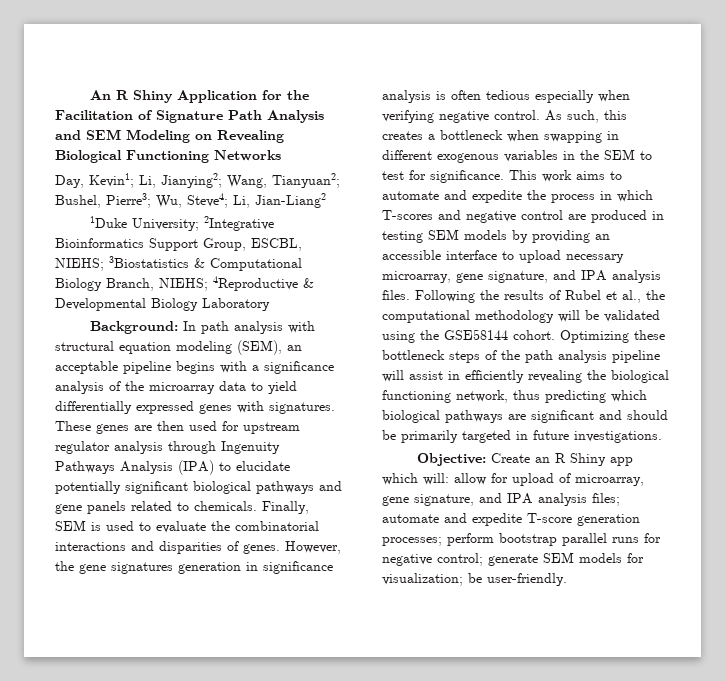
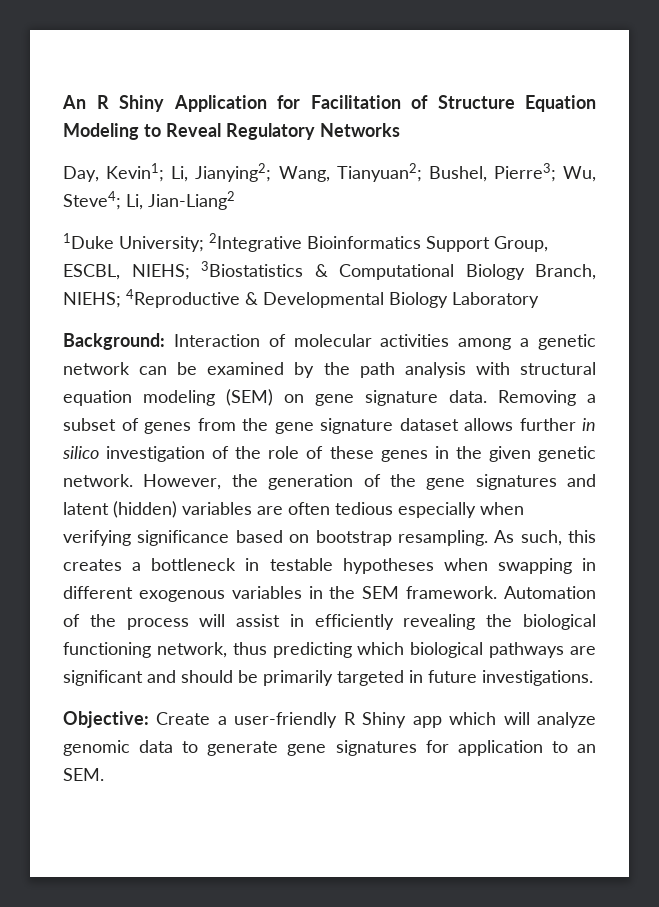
[287,90,310,100] the -> (300, 102) none
[156,110,324,123] [55,129,284,143] [55,150,209,163] Signature Path Analysis and SEM Modeling on Revealing Biological Functioning -> [437,95,596,112] [63,123,315,140] Structure Equation Modeling to Reveal Regulatory
[183,321,197,331] In -> [173,334,596,350] [63,362,350,378] Interaction of molecular activities among a genetic network can be examined by the
[237,340,302,355] [55,361,334,374] [55,381,297,394] [55,401,335,414] [55,421,300,434] [55,441,280,454] [55,460,290,475] [55,481,342,494] [55,501,309,514] [55,520,319,533] [55,541,341,554] [55,561,333,574] [382,90,446,103] (SEM), an acceptable pipeline begins with a significance analysis of the microarray data to yield differentially expressed genes with signatures. These genes are then used for upstream regulator analysis through Ingenuity Pathways Analysis (IPA) to elucidate potentially significant biological pathways and gene panels related to chemicals. Finally, SEM is used to evaluate the combinatorial interactions and disparities of genes. However, the gene signatures generation in significance analysis is -> [226,389,596,406] [63,418,596,434] [62,446,596,462] [63,474,596,490] [63,501,283,518] (SEM) on gene signature data. Removing a subset of genes from the gene signature dataset allows further in silico investigation of the role of these genes in the given genetic network. However, the generation of the gene signatures and latent (hidden) variables are
[439,110,540,123] negative control. -> [137,530,488,546] significance based on bootstrap resampling.
(503, 135) none -> [245,558,434,574] in testable hypotheses
[640,151,652,160] [382,170,622,183] [382,190,653,203] [382,210,664,223] [382,229,610,243] [382,250,624,263] [382,270,661,283] [382,290,665,303] [382,310,660,323] [382,329,665,343] [382,350,660,363] to test for significance. This work aims to automate and expedite the process in which T-scores and negative control are produced in testing SEM models by providing an accessible interface to upload necessary microarray, gene signature, and IPA analysis files. Following the results of Rubel et al., the computational methodology will be validated using the GSE58144 cohort. Optimizing these bottleneck steps of the path analysis pipeline -> [406,586,596,599] [63,614,189,630] framework. Automation of the process
[535,457,551,463] an -> [217,712,338,728] a user-friendly
[423,473,644,486] [382,493,620,506] [382,513,640,526] [382,533,661,546] [382,552,644,566] [382,573,567,586] will: allow for upload of microarray, gene signature, and IPA analysis files; automate and expedite T-score generation processes; perform bootstrap parallel runs for negative control; generate SEM models for visualization; be user-friendly. -> [503,712,597,728] [63,740,596,756] [63,768,104,781] will analyze genomic data to generate gene signatures for application to an SEM.

